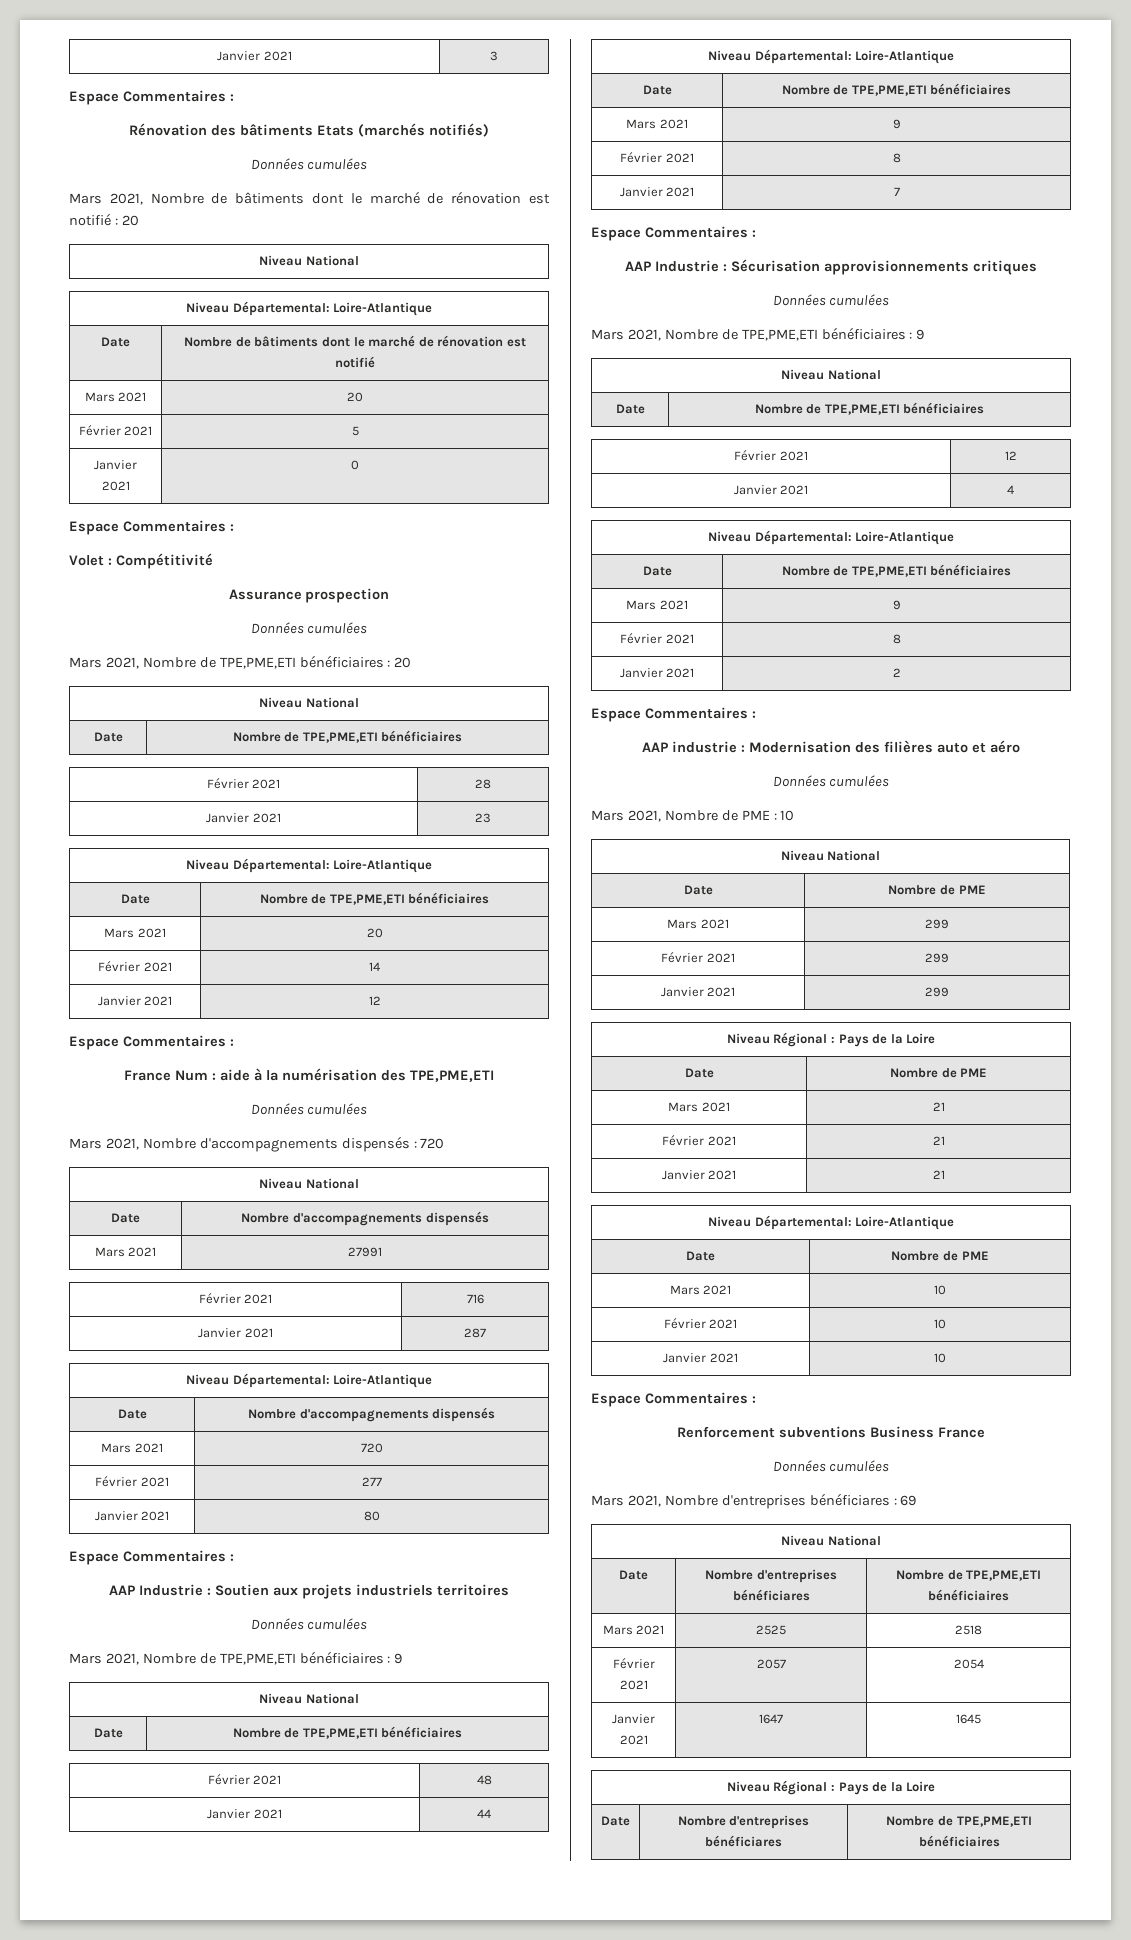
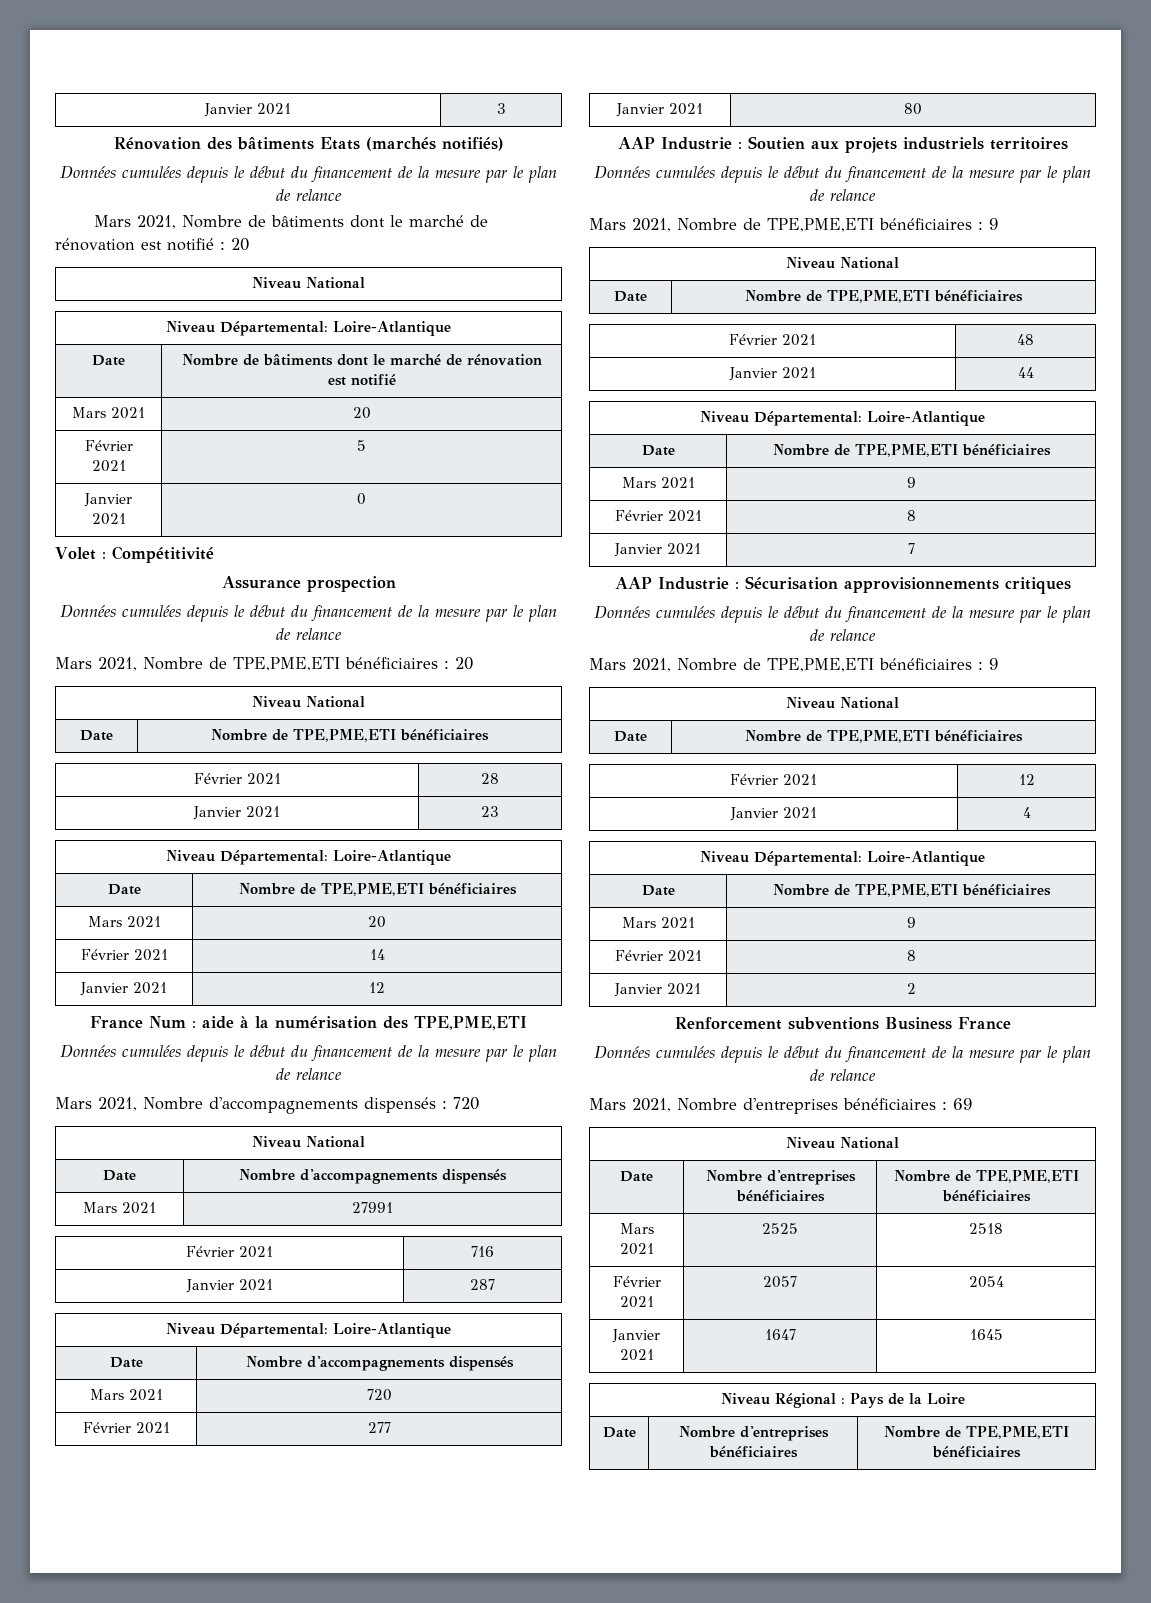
[69,90,234,105] // Espace Commentaires : -> (506, 108) none
(368, 164) none -> [187,166,557,183] [276,189,342,201] depuis le début du financement de la mesure par le plan de relance
[69,520,234,535] // Espace Commentaires : -> (366, 499) none
(368, 628) none -> [187,605,557,622] [276,628,342,640] depuis le début du financement de la mesure par le plan de relance
[69,1035,234,1050] // Espace Commentaires : -> (385, 987) none
(368, 1109) none -> [187,1045,557,1062] [276,1068,342,1080] depuis le début du financement de la mesure par le plan de relance
[69,1550,234,1565] // Espace Commentaires : -> (922, 109) none
(368, 1624) none -> [721,166,1091,183] [810,189,876,201] depuis le début du financement de la mesure par le plan de relance
[591,226,756,241] // Espace Commentaires : -> (915, 548) none
(890, 300) none -> [721,606,1091,623] [810,629,876,641] depuis le début du financement de la mesure par le plan de relance
[591,707,756,722] [642,740,1020,753] [772,775,890,787] [591,810,795,822] [780,850,881,861] [683,885,713,895] [888,885,986,895] [667,919,729,929] [925,919,949,929] [661,952,735,963] [925,953,949,963] [660,987,736,997] [925,987,949,997] [726,1032,936,1047] [684,1068,714,1078] [889,1068,988,1078] [668,1102,730,1112] [932,1102,945,1111] [662,1135,736,1146] [932,1136,945,1145] [661,1170,737,1180] [932,1170,945,1179] [707,1215,955,1230] [686,1251,715,1261] [891,1251,989,1261] [669,1285,732,1295] [934,1285,946,1295] [663,1318,738,1329] [934,1319,946,1329] [663,1353,738,1363] [934,1353,946,1363] [591,1392,756,1407] // Espace Commentaires : // AAP industrie : Modernisation des filières auto et aéro // Données cumulées // Mars 2021, Nombre de PME : 10 // Niveau National // Date | Nombre de PME // Mars 2021 | 299 // Février 2021 | 299 // Janvier 2021 | 299 // Niveau Régional : Pays de la Loire // Date | Nombre de PME // Mars 2021 | 21 // Février 2021 | 21 // Janvier 2021 | 21 // Niveau Départemental: Loire-Atlantique // Date | Nombre de PME // Mars 2021 | 10 // Février 2021 | 10 // Janvier 2021 | 10 // Espace Commentaires : -> (916, 988) none
(890, 1466) none -> [721,1046,1091,1063] [810,1069,876,1081] depuis le début du financement de la mesure par le plan de relance
[809,1493,890,1506] bénéficiares -> [843,1098,936,1110] bénéficiaires
[732,1589,810,1601] bénéficiares -> [735,1190,825,1202] bénéficiaires
[705,1835,782,1847] bénéficiares -> [708,1446,798,1458] bénéficiaires

